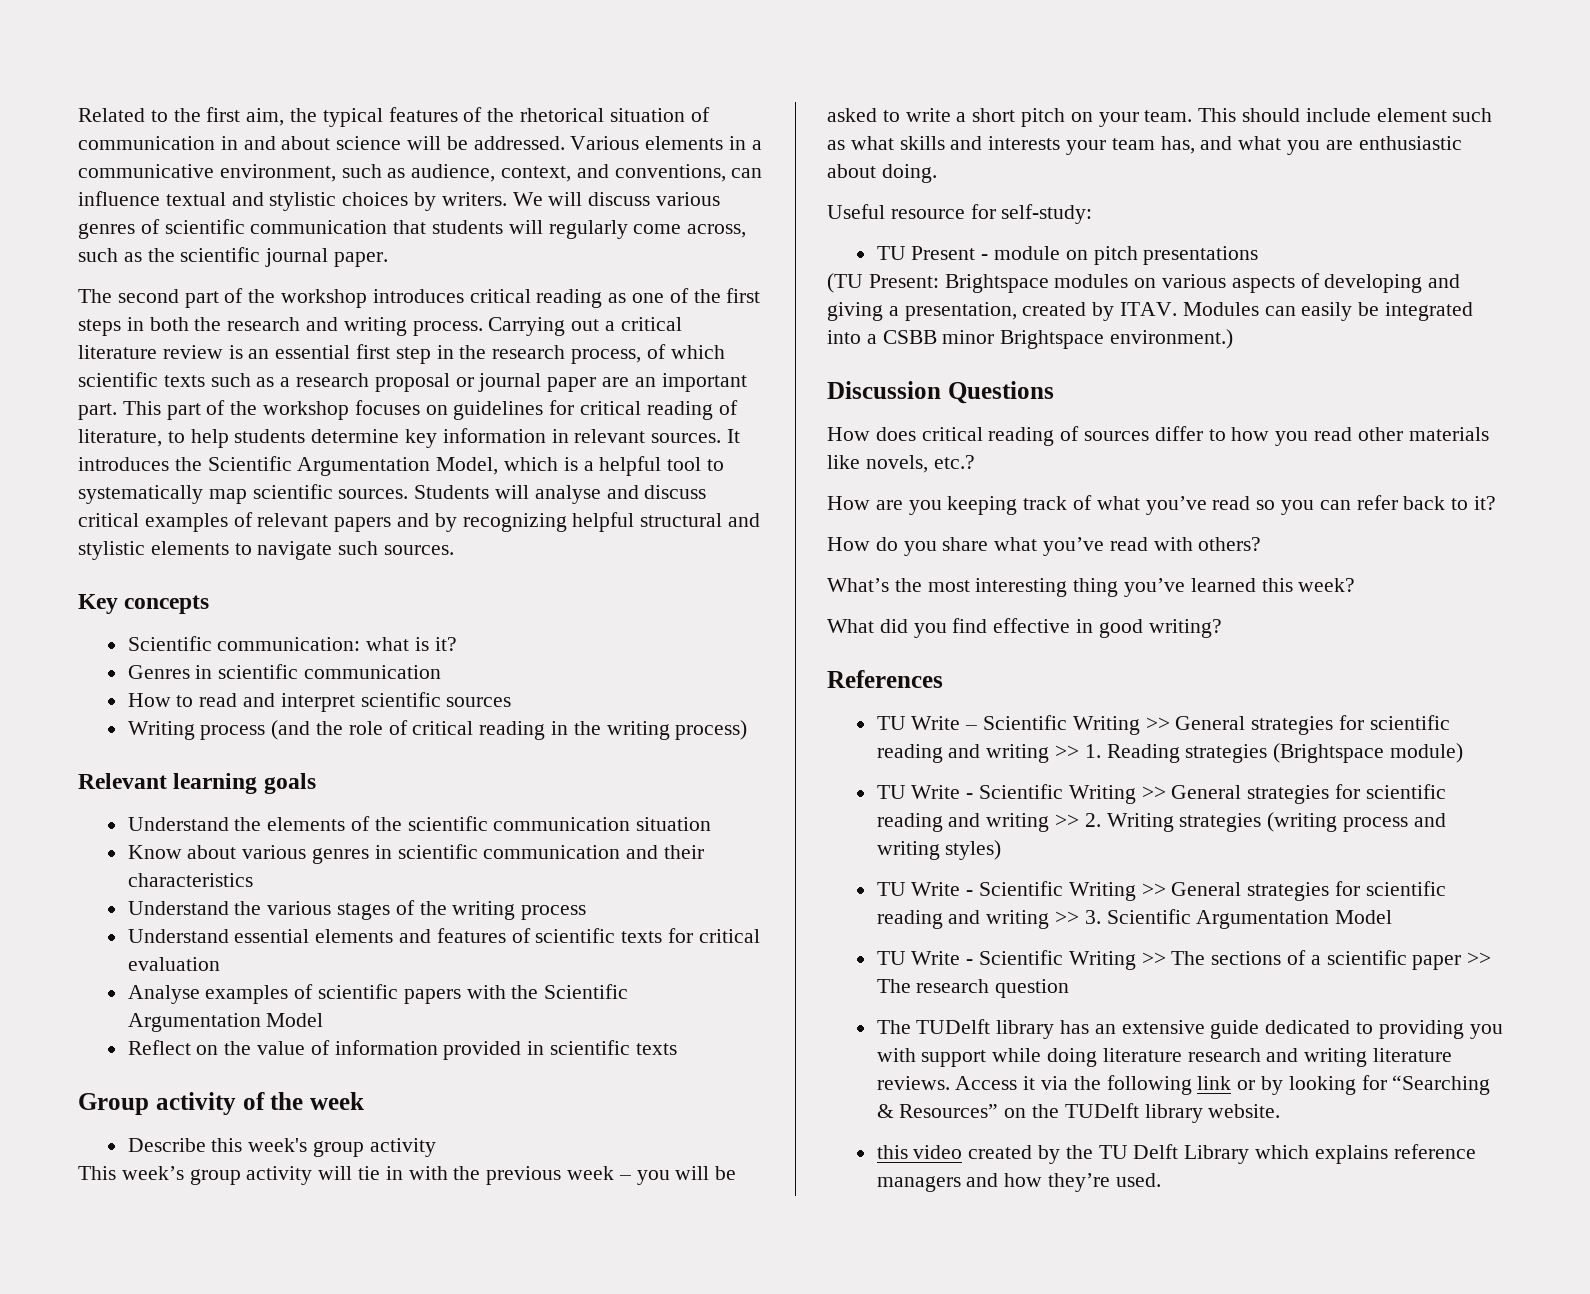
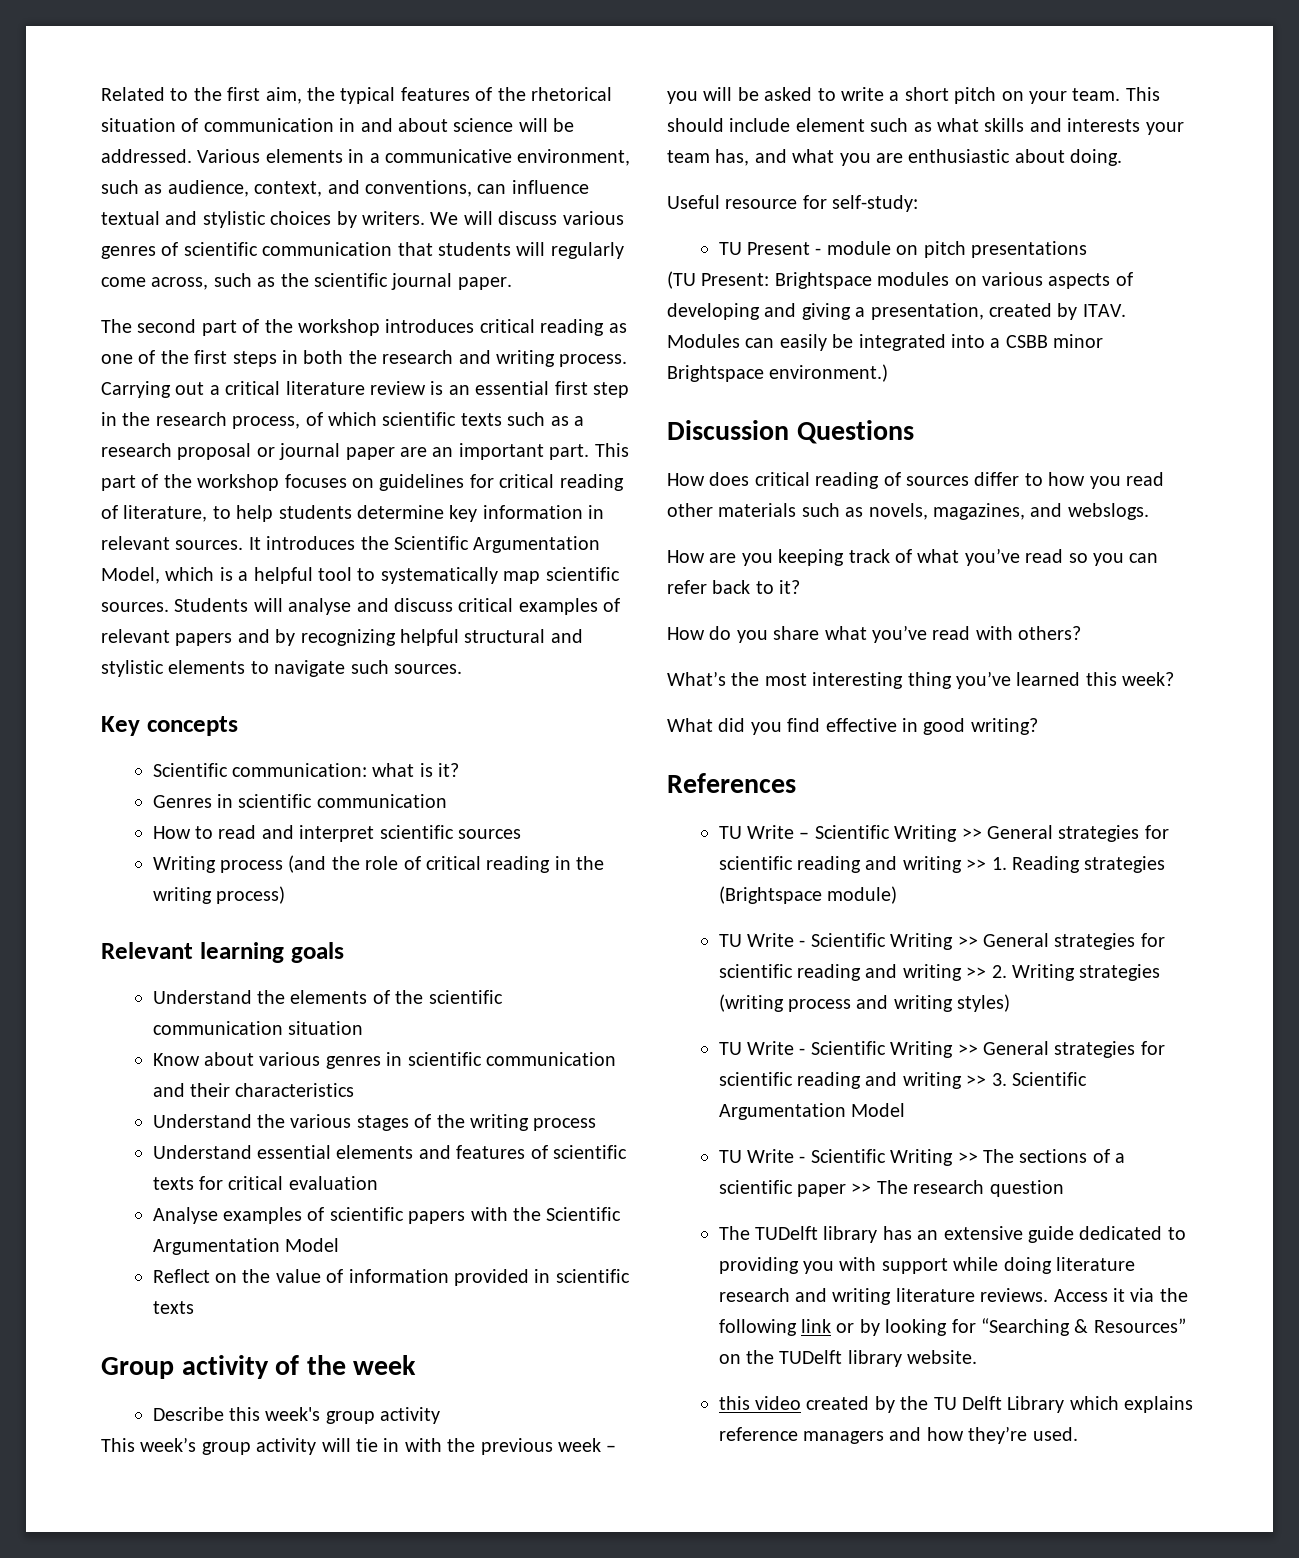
[827,455,975,473] like novels, etc.? -> [801,503,1149,520] such as novels, magazines, and webslogs.

